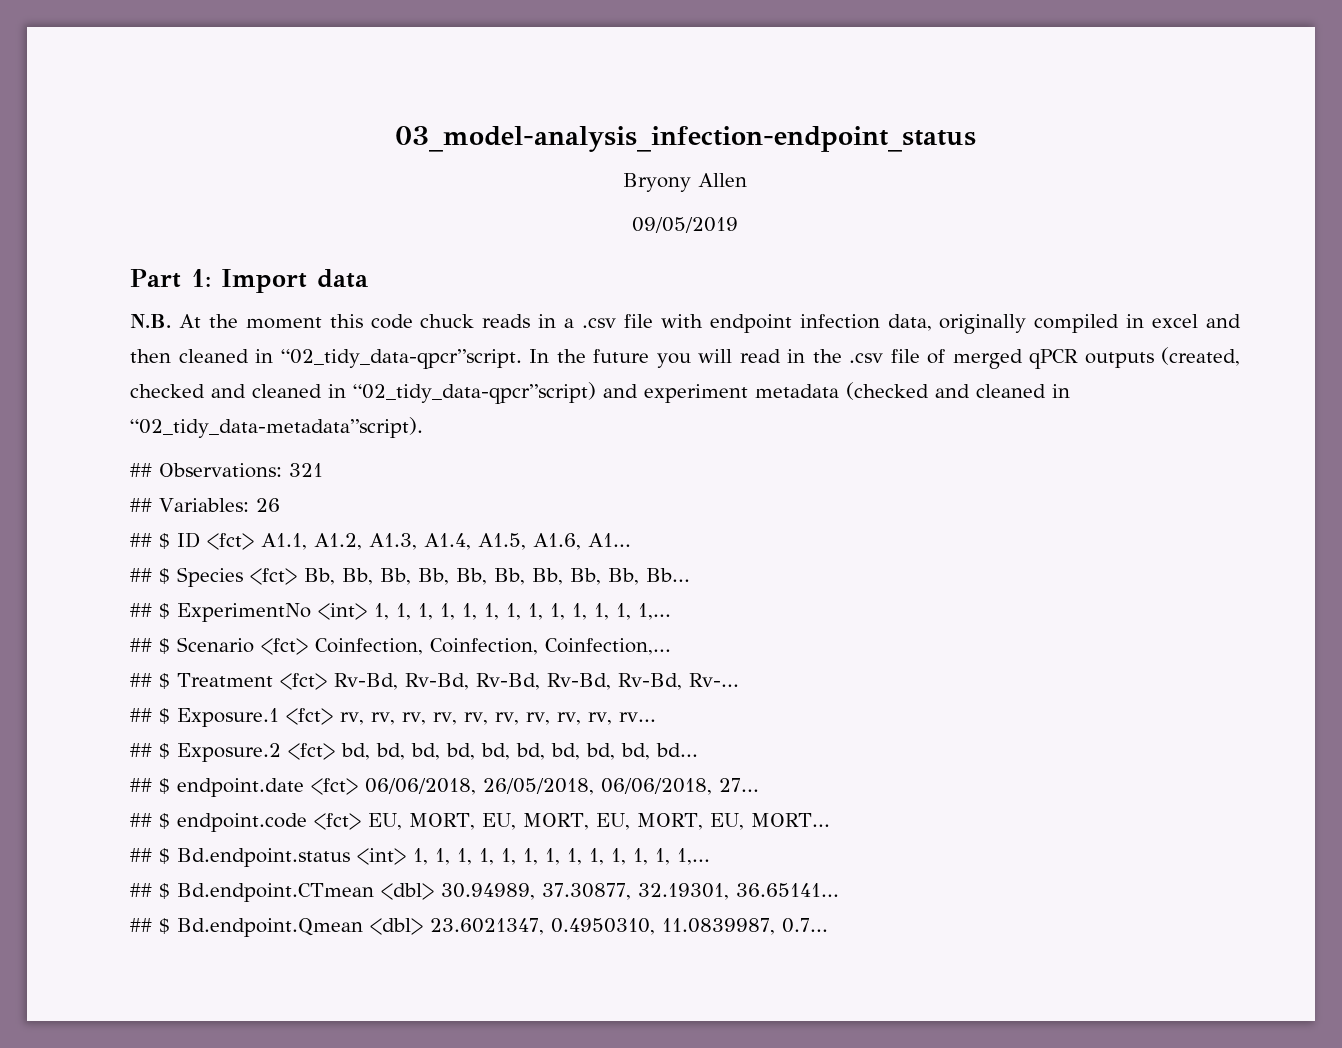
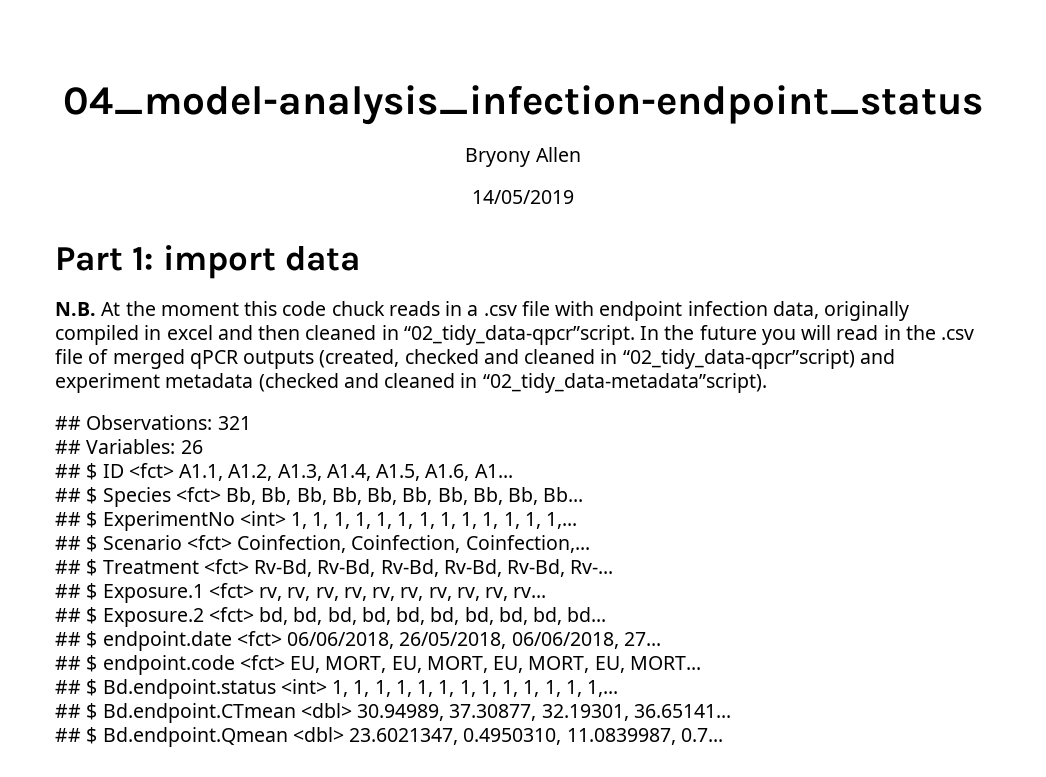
[394,126,976,152] 03_model-analysis_infection-endpoint_status -> [63,85,983,125] 04_model-analysis_infection-endpoint_status
[632,217,738,233] 09/05/2019 -> [472,190,574,204] 14/05/2019
[220,269,307,293] Import -> [162,245,276,279] import

